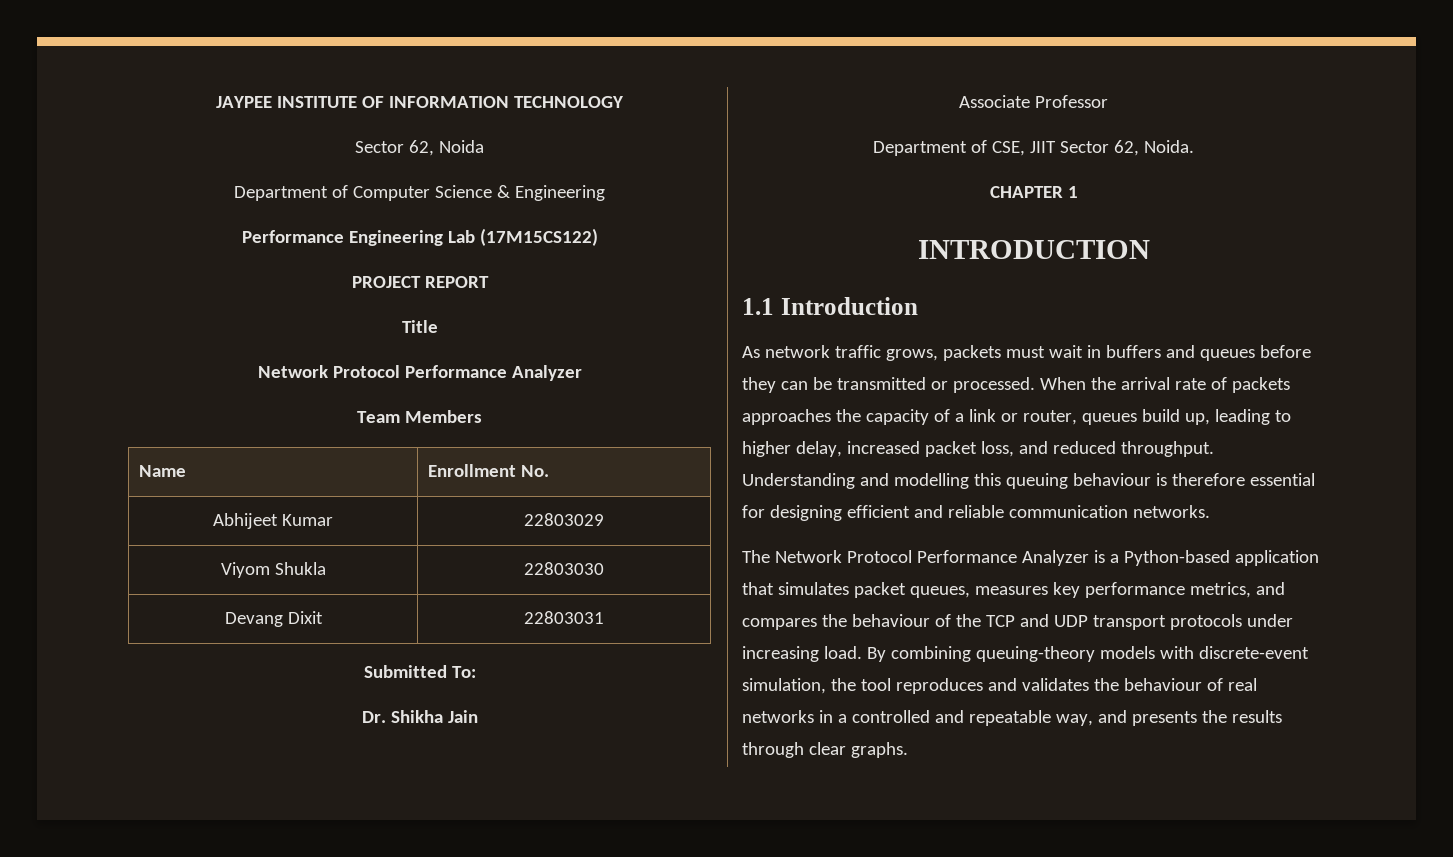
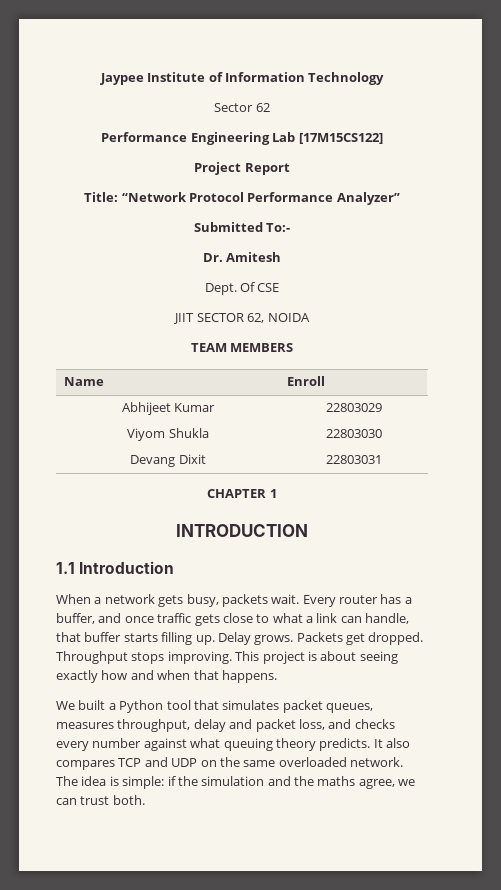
[216,96,624,108] [355,140,484,156] [234,185,605,201] [241,228,598,246] [351,276,489,288] [401,320,438,333] [257,365,582,381] [357,410,482,423] JAYPEE INSTITUTE OF INFORMATION TECHNOLOGY // Sector 62, Noida // Department of Computer Science & Engineering // Performance Engineering Lab (17M15CS122) // PROJECT REPORT // Title // Network Protocol Performance Analyzer // Team Members -> [99,72,385,85] [214,103,270,112] [101,132,383,145] [194,162,290,175] [84,192,400,205] [193,222,291,232] [202,252,282,262] [204,282,280,295] [173,313,310,324] [190,343,294,352] Jaypee Institute of Information Technology // Sector 62 // Performance Engineering Lab [17M15CS122] // Project Report // Title: “Network Protocol Performance Analyzer” // Submitted To:- // Dr. Amitesh // Dept. Of CSE // JIIT SECTOR 62, NOIDA // TEAM MEMBERS
[428,464,550,477] Enrollment No. -> [286,376,325,386] Enroll
[363,665,476,678] [361,710,478,723] [959,95,1108,108] [873,140,1194,156] // Submitted To: // Dr. Shikha Jain // Associate Professor // Department of CSE, JIIT Sector 62, Noida. -> (382, 459) none
[742,345,1311,361] [742,377,1290,393] [742,409,1291,425] [742,441,1214,457] [742,473,1315,489] [742,505,1210,521] [742,550,1319,566] As network traffic grows, packets must wait in buffers and queues before they can be transmitted or processed. When the arrival rate of packets approaches the capacity of a link or router, queues build up, leading to higher delay, increased packet loss, and reduced throughput. Understanding and modelling this queuing behaviour is therefore essential for designing efficient and reliable communication networks. // The Network Protocol Performance Analyzer is a Python-based application -> [56,594,412,607] [56,613,410,626] [56,632,424,645] [56,651,398,664] [56,670,277,683] [56,700,191,713] When a network gets busy, packets wait. Every router has a buffer, and once traffic gets close to what a link can handle, that buffer starts filling up. Delay grows. Packets get dropped. Throughput stops improving. This project is about seeing exactly how and when that happens. // We built a Python tool
[1052,582,1285,598] [742,614,1293,630] [742,646,1309,662] [742,678,1257,694] [742,710,1282,726] [742,742,908,758] key performance metrics, and compares the behaviour of the TCP and UDP transport protocols under increasing load. By combining queuing-theory models with discrete-event simulation, the tool reproduces and validates the behaviour of real networks in a controlled and repeatable way, and presents the results through clear graphs. -> [117,719,395,732] [56,738,410,751] [56,757,403,770] [56,776,416,789] [56,795,145,805] throughput, delay and packet loss, and checks every number against what queuing theory predicts. It also compares TCP and UDP on the same overloaded network. The idea is simple: if the simulation and the maths agree, we can trust both.

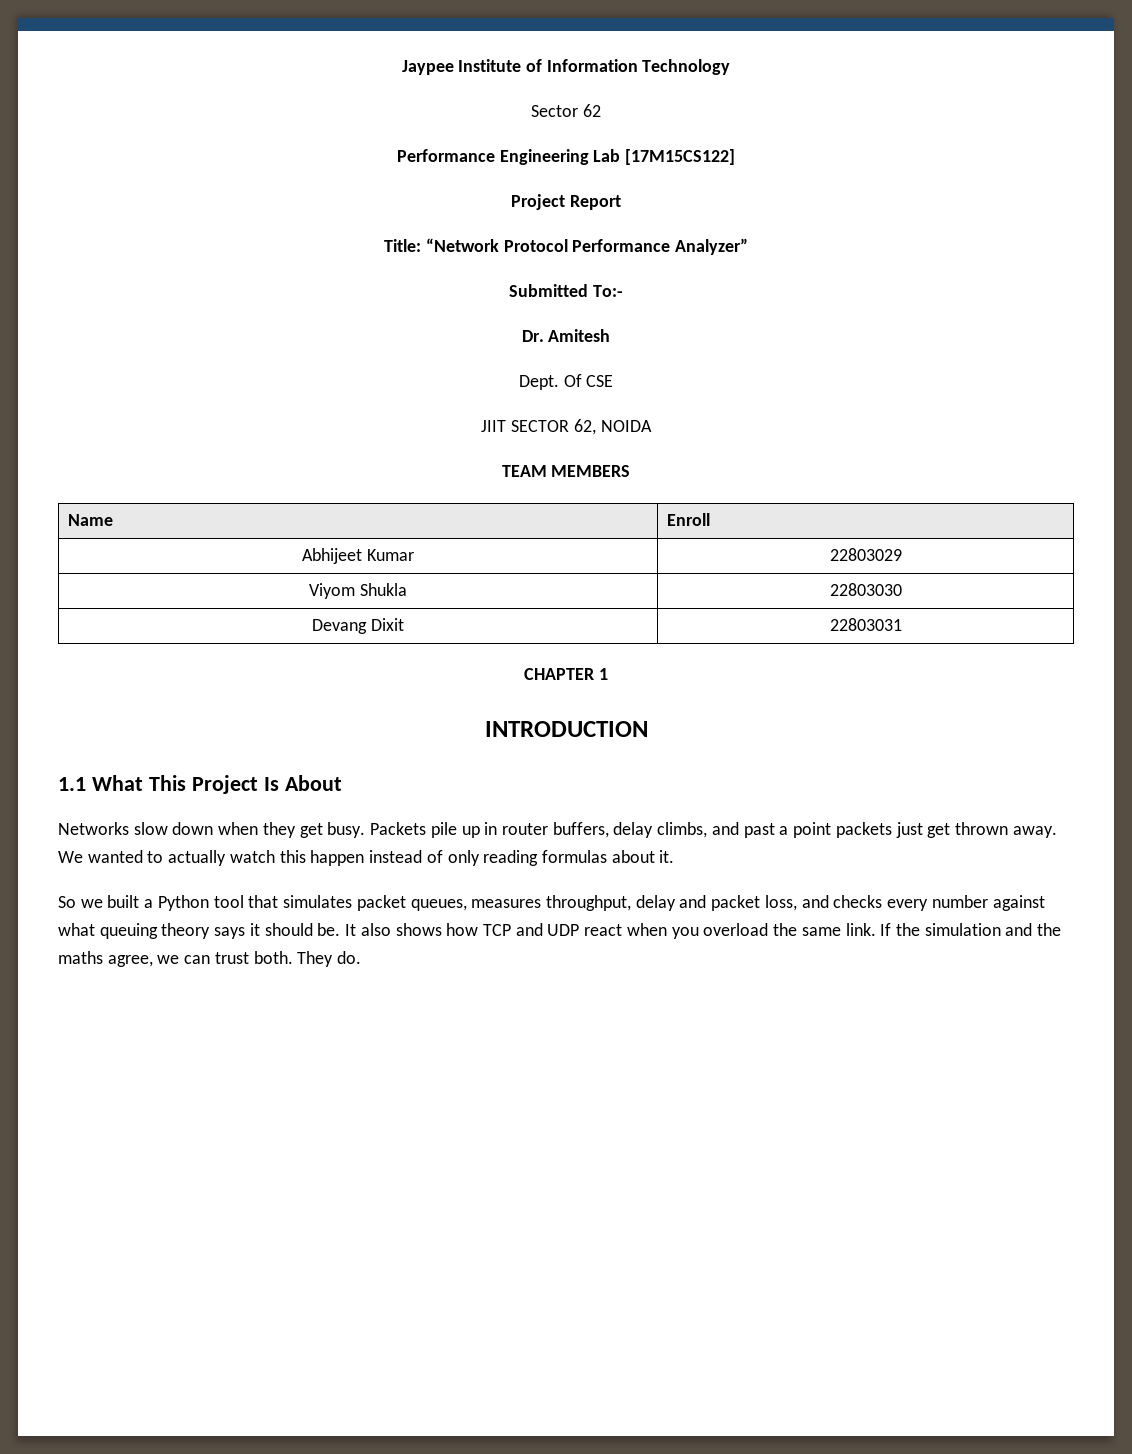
[79,561,175,574] [56,594,412,607] [56,613,410,626] [56,632,424,645] [56,651,398,664] [56,670,277,683] [56,701,75,710] Introduction // When a network gets busy, packets wait. Every router has a buffer, and once traffic gets close to what a link can handle, that buffer starts filling up. Delay grows. Packets get dropped. Throughput stops improving. This project is about seeing exactly how and when that happens. // We -> [91,775,342,794] [58,822,1057,838] [58,850,675,866] [58,896,103,908] What This Project Is About // Networks slow down when they get busy. Packets pile up in router buffers, delay climbs, and past a point packets just get thrown away. We wanted to actually watch this happen instead of only reading formulas about it. // So we
[319,738,410,751] [56,757,403,770] [56,776,176,789] predicts. It also compares TCP and UDP on the same overloaded network. The idea is simple: if -> [214,923,892,939] says it should be. It also shows how TCP and UDP react when you overload the same link. If
(145, 800) none -> [297,951,362,967] They do.

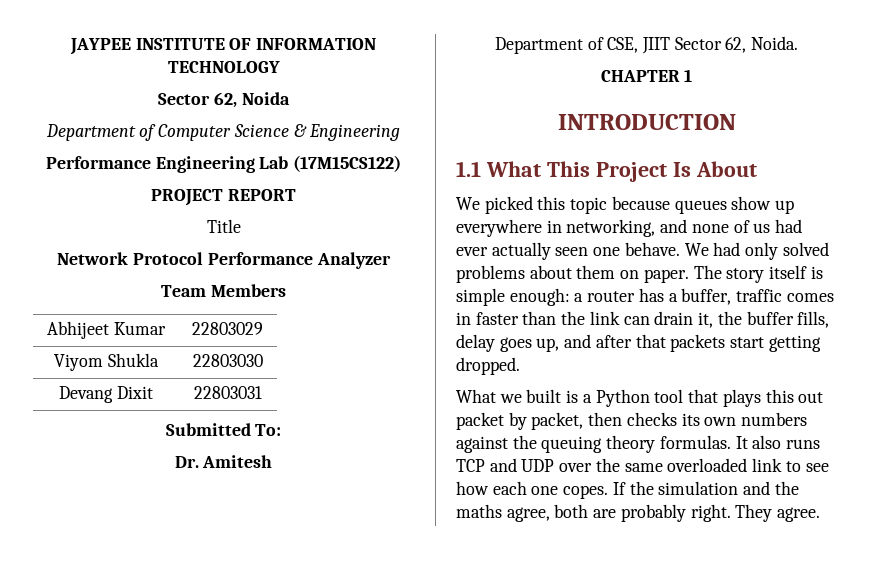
[401,59,731,75] [531,104,601,117] [396,149,736,165] [511,194,621,210] [384,238,748,255] [509,284,623,297] [521,329,611,342] [518,374,614,390] [481,419,652,435] [501,465,631,477] [68,514,114,526] [667,513,711,526] Jaypee Institute of Information Technology // Sector 62 // Performance Engineering Lab [17M15CS122] // Project Report // Title: “Network Protocol Performance Analyzer” // Submitted To:- // Dr. Amitesh // Dept. Of CSE // JIIT SECTOR 62, NOIDA // TEAM MEMBERS // Name | Enroll -> [69,38,377,55] [167,61,280,73] [158,92,290,108] [45,124,401,141] [45,155,402,173] [151,189,296,206] [206,219,241,233] [57,252,391,269] [161,284,286,297] JAYPEE INSTITUTE OF INFORMATION TECHNOLOGY // Sector 62, Noida // Department of Computer Science & Engineering // Performance Engineering Lab (17M15CS122) // PROJECT REPORT // Title // Network Protocol Performance Analyzer // Team Members
(902, 624) none -> [165,423,282,436] [174,455,273,468] [494,36,799,54] // Submitted To: // Dr. Amitesh // Department of CSE, JIIT Sector 62, Noida.
[58,822,1057,838] [58,850,675,866] [58,896,76,908] Networks slow down when they get busy. Packets pile up in router buffers, delay climbs, and past a point packets just get thrown away. We wanted to actually watch this happen instead of only reading formulas about it. // So -> [456,196,795,214] [456,219,803,237] [456,242,829,260] [456,265,823,283] [456,288,834,306] [456,311,830,328] [456,334,821,352] [456,357,520,375] [456,389,496,403] We picked this topic because queues show up everywhere in networking, and none of us had ever actually seen one behave. We had only solved problems about them on paper. The story itself is simple enough: a router has a buffer, traffic comes in faster than the link can drain it, the buffer fills, delay goes up, and after that packets start getting dropped. // What
(140, 901) none -> [566,390,579,403] is
[283,895,1045,911] [58,923,876,939] simulates packet queues, measures throughput, delay and packet loss, and checks every number against what queuing theory says it should be. It also shows how TCP and UDP react when you overload the same link. -> [722,389,824,407] [456,412,808,430] [456,435,821,453] [456,458,829,472] [456,481,609,499] plays this out packet by packet, then checks its own numbers against the queuing theory formulas. It also runs TCP and UDP over the same overloaded link to see how each one copes.
[157,951,362,967] we can trust both. They do. -> [554,504,821,522] both are probably right. They agree.

